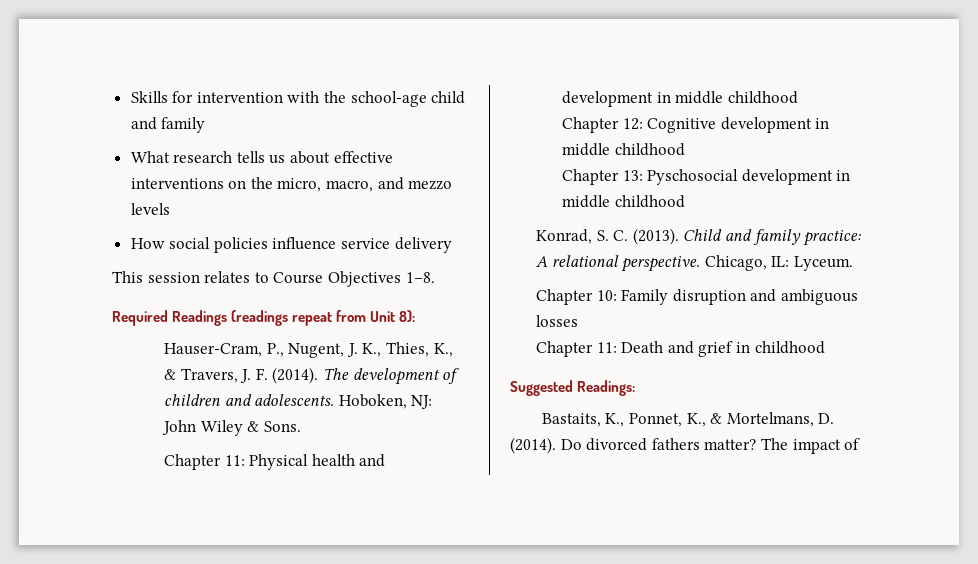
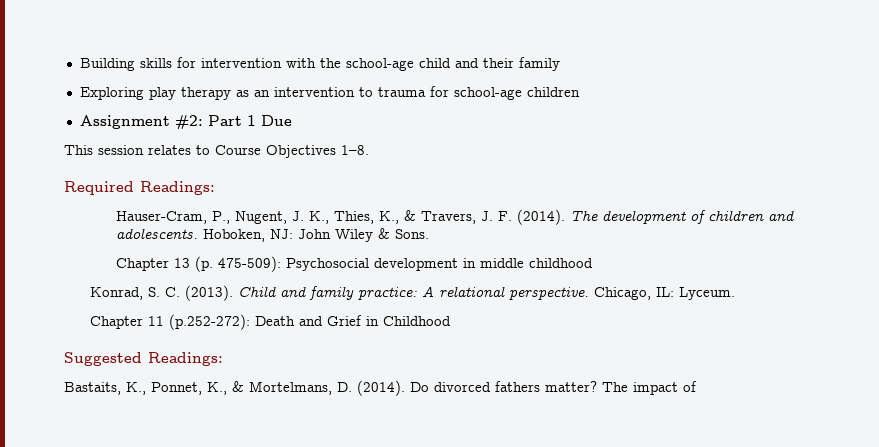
[130,91,168,103] Skills -> [79,58,172,71] Building skills
(157, 123) none -> [482,58,514,68] their
[130,151,393,164] [130,177,453,192] [130,203,170,215] [130,237,452,253] What research tells us about effective interventions on the micro, macro, and mezzo levels // How social policies influence service delivery -> [79,86,580,100] [79,115,292,129] Exploring play therapy as an intervention to trauma for school-age children // Assignment #2: Part 1 Due
[172,310,416,326] Readings (readings repeat from Unit 8): -> [140,181,215,195] Readings:
[224,454,386,470] [561,91,798,107] [561,117,830,133] [561,143,685,156] [561,169,739,185] 11: Physical health and development in middle childhood // Chapter 12: Cognitive development in middle childhood // Chapter 13: Pyschosocial -> [173,256,369,272] 13 (p. 475-509): Psychosocial
[596,289,858,305] [535,315,578,327] [535,341,825,357] 10: Family disruption and ambiguous losses // Chapter 11: Death and grief in childhood -> [147,314,451,330] 11 (p.252-272): Death and Grief in Childhood

